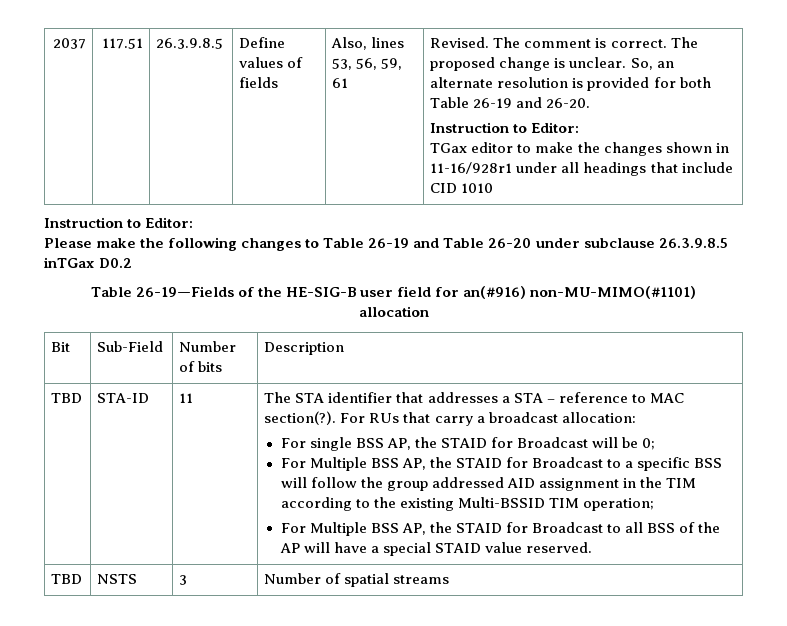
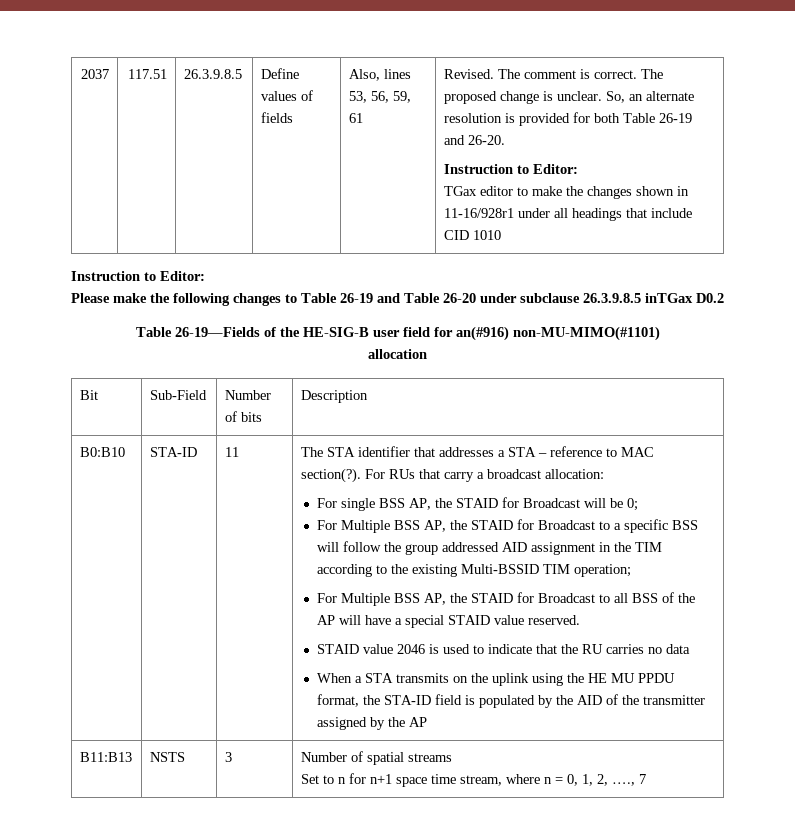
[51,393,83,403] TBD -> [79,447,125,457] B0:B10
[51,574,83,584] // TBD -> [316,644,690,654] [316,673,675,686] [316,694,705,708] [316,717,427,730] [79,752,132,762] // STAID value 2046 is used to indicate that the RU carries no data // When a STA transmits on the uplink using the HE MU PPDU format, the STA-ID field is populated by the AID of the transmitter assigned by the AP // B11:B13
(450, 579) none -> [300,773,646,787] // Set to n for n+1 space time stream, where n = 0, 1, 2, …., 7

